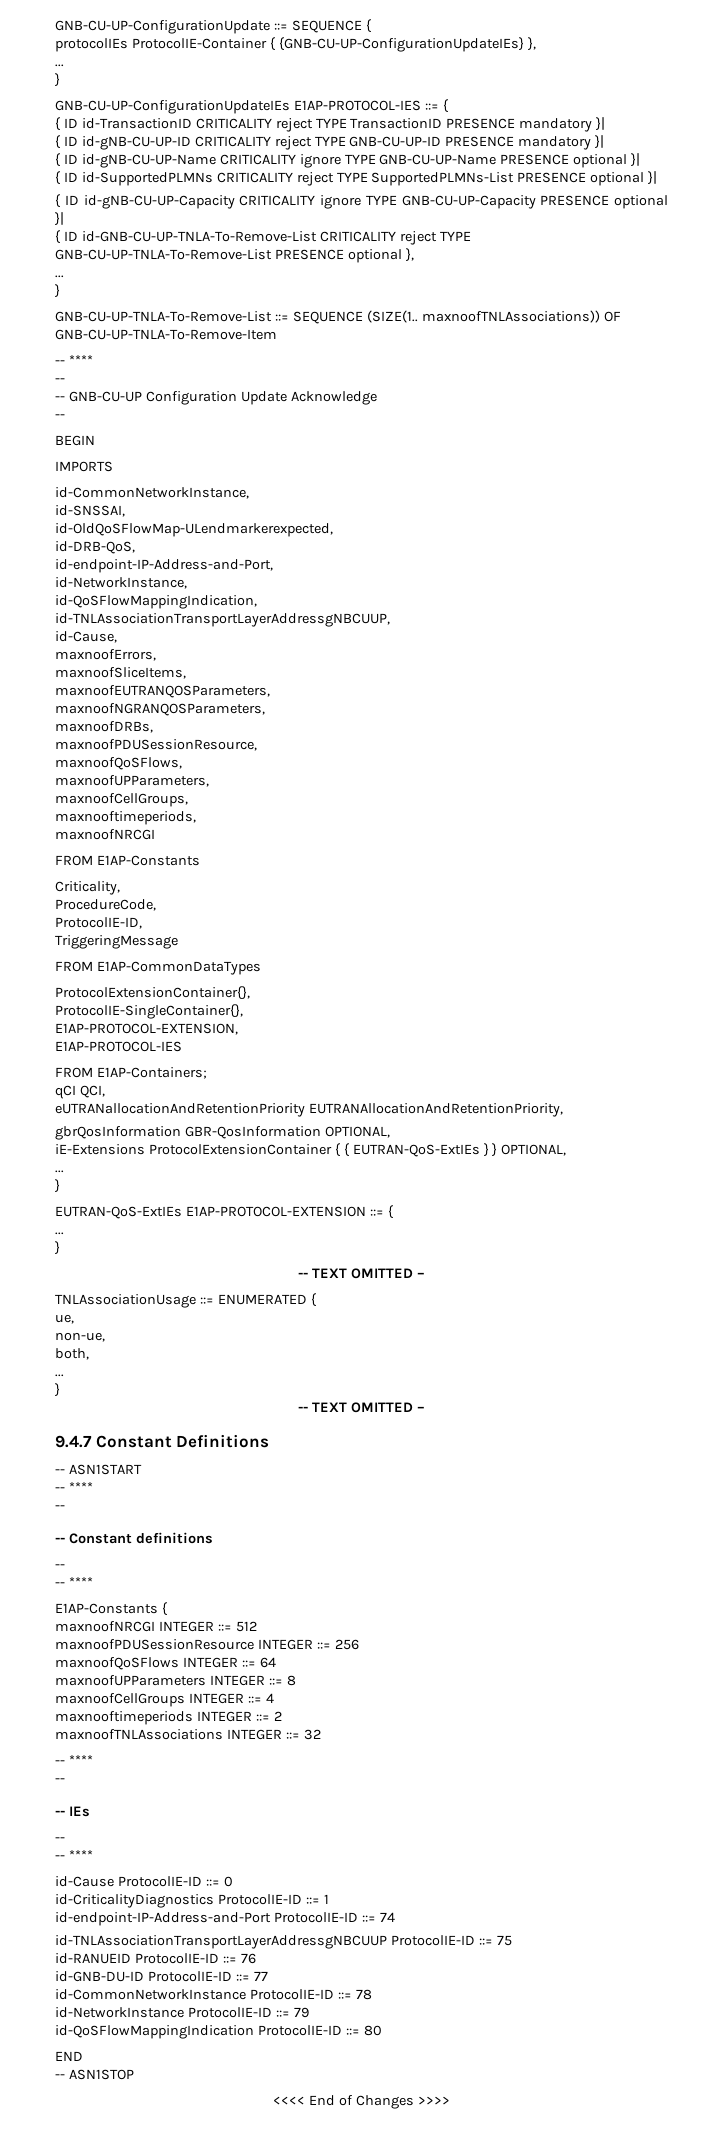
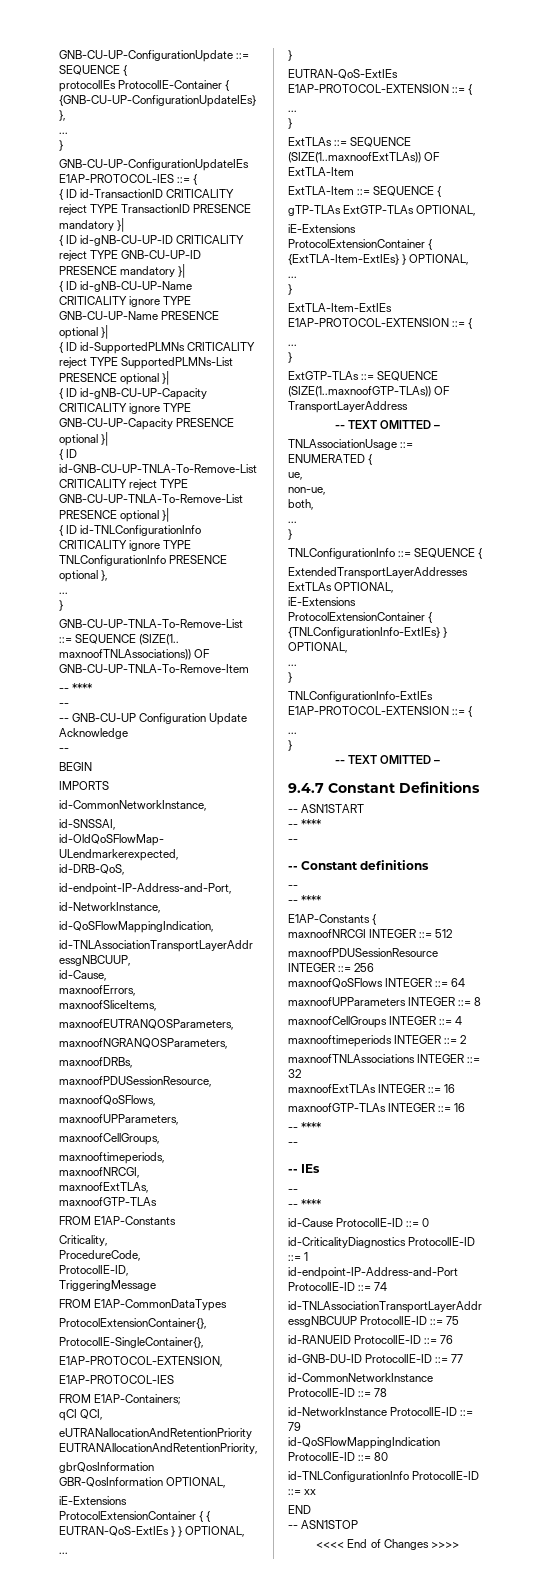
(402, 256) none -> [162,508,170,522] [59,525,202,536] [59,540,192,551] [59,555,228,566] [59,570,98,582] }| // { ID id-TNLConfigurationInfo CRITICALITY ignore TYPE TNLConfigurationInfo PRESENCE optional
[55,829,155,840] maxnoofNRCGI -> [59,1167,140,1178] [59,1182,149,1193] [59,1197,157,1206] maxnoofNRCGI, // maxnoofExtTLAs, // maxnoofGTP-TLAs
(60, 1248) none -> [288,137,412,147] [288,152,441,163] [288,167,354,176] [288,186,442,197] [288,205,477,216] [288,224,356,233] [288,239,433,250] [288,254,470,265] [288,276,297,278] [288,284,292,295] [288,303,392,312] [288,318,473,329] [288,344,297,346] [288,352,292,363] [288,371,439,381] [288,386,451,397] [288,401,408,413] // ExtTLAs ::= SEQUENCE (SIZE(1..maxnoofExtTLAs)) OF ExtTLA-Item // ExtTLA-Item ::= SEQUENCE { // gTP-TLAs ExtGTP-TLAs OPTIONAL, // iE-Extensions ProtocolExtensionContainer { {ExtTLA-Item-ExtIEs} } OPTIONAL, // ... // } // ExtTLA-Item-ExtIEs E1AP-PROTOCOL-EXTENSION ::= { // ... // } // ExtGTP-TLAs ::= SEQUENCE (SIZE(1..maxnoofGTP-TLAs)) OF TransportLayerAddress
(60, 1390) none -> [288,548,483,559] [288,567,468,579] [288,582,395,593] [288,597,356,606] [288,612,433,623] [288,627,448,638] [288,642,348,653] [288,664,297,666] [288,672,292,683] [288,691,433,702] [288,706,473,717] [288,732,297,734] [288,740,292,751] // TNLConfigurationInfo ::= SEQUENCE { // ExtendedTransportLayerAddresses ExtTLAs OPTIONAL, // iE-Extensions ProtocolExtensionContainer { {TNLConfigurationInfo-ExtIEs} } OPTIONAL, // ... // } // TNLConfigurationInfo-ExtIEs E1AP-PROTOCOL-EXTENSION ::= { // ... // }
(321, 1734) none -> [288,1084,456,1093] [288,1103,466,1112] // maxnoofExtTLAs INTEGER ::= 16 // maxnoofGTP-TLAs INTEGER ::= 16
(382, 2030) none -> [288,1471,480,1482] [288,1489,317,1495] // id-TNLConfigurationInfo ProtocolIE-ID ::= xx

